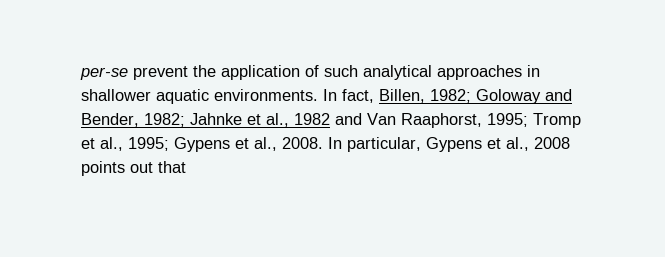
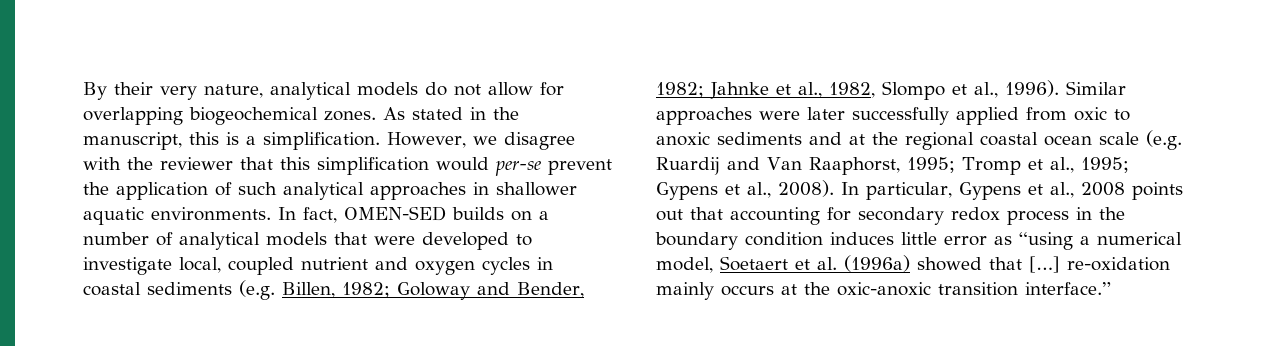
(80, 73) none -> [83,82,564,100] [83,107,519,125] [83,132,575,150] [83,157,489,175] By their very nature, analytical models do not allow for overlapping biogeochemical zones. As stated in the manuscript, this is a simplification. However, we disagree with the reviewer that this simplification would
(374, 96) none -> [344,206,549,221] [83,232,532,250] [83,257,553,275] [83,280,275,300] OMEN-SED builds on a number of analytical models that were developed to investigate local, coupled nutrient and oxygen cycles in coastal sediments (e.g.
[294,113,330,125] 1982 -> [829,80,1126,100] [656,107,1130,125] [656,130,1182,150] [656,157,720,175] 1982, Slompo et al., 1996). Similar approaches were later successfully applied from oxic to anoxic sediments and at the regional coastal ocean scale (e.g. Ruardij
[282,137,323,149] 2008. -> [778,180,834,197] 2008).
(186, 167) none -> [730,207,1125,225] [655,232,1182,250] [656,255,1170,273] [656,282,1111,300] accounting for secondary redox process in the boundary condition induces little error as “using a numerical model, Soetaert et al. (1996a) showed that […] re-oxidation mainly occurs at the oxic-anoxic transition interface.”

